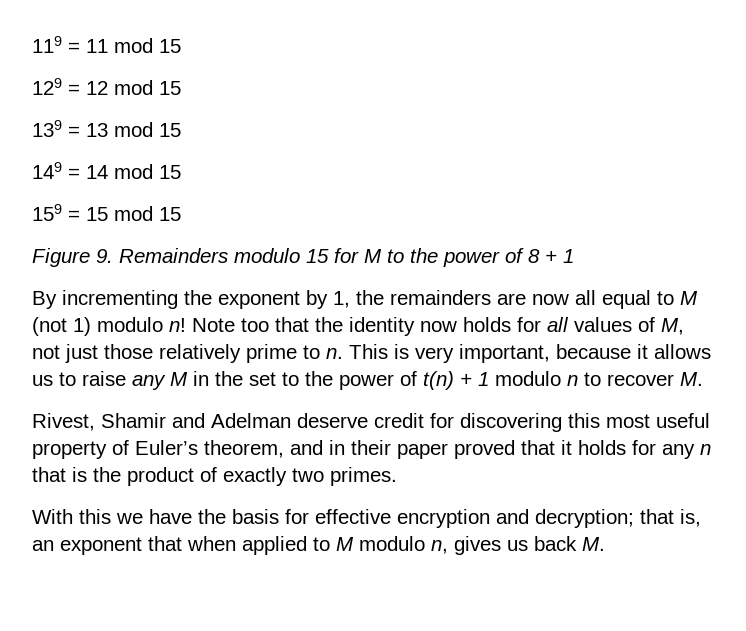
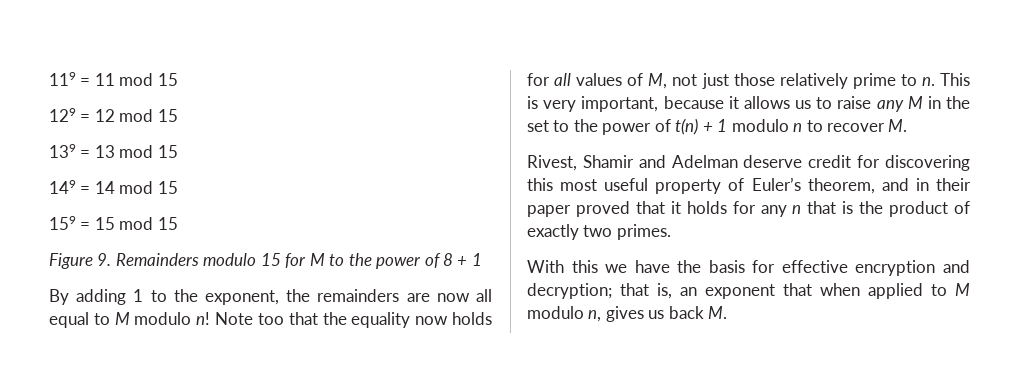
[62,290,350,309] incrementing the exponent by 1, -> [76,289,279,305] adding 1 to the exponent,
[32,317,91,336] (not 1) -> (130, 318) none
[349,317,415,336] identity -> [351,312,411,328] equality

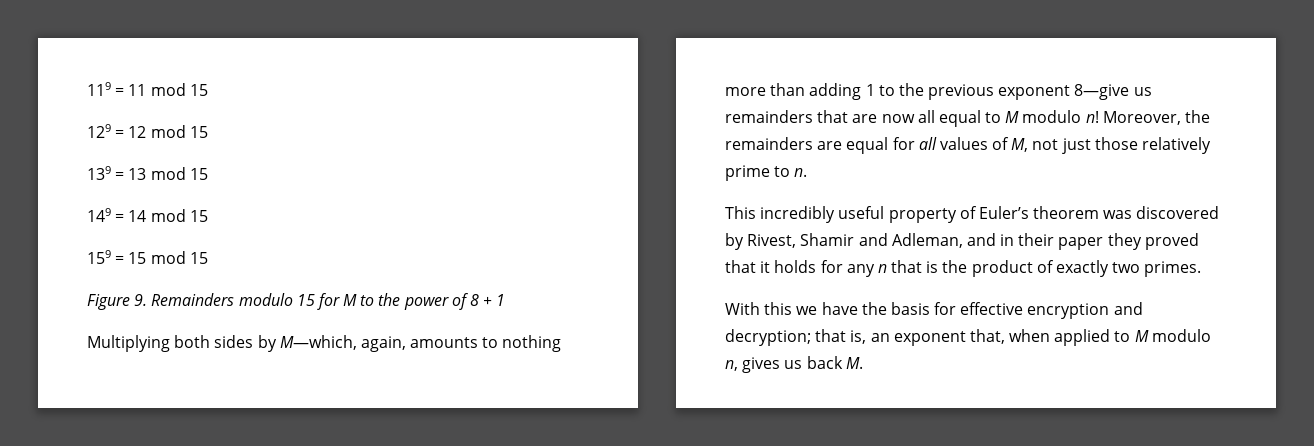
[49,289,400,305] By adding 1 to the exponent, the remainders -> [87,335,562,352] [725,83,1152,100] [725,110,849,123] Multiplying both sides by M—which, again, amounts to nothing more than adding 1 to the previous exponent 8—give us remainders that
[215,312,492,328] Note too that the equality now holds -> [1102,110,1211,125] [725,137,889,154] Moreover, the remainders are equal
[940,73,970,86] [527,96,971,112] [527,118,908,135] [527,155,970,171] [527,177,875,194] This is very important, because it allows us to raise any M in the set to the power of t(n) + 1 modulo n to recover M. // Rivest, Shamir and Adelman deserve credit for discovering this most useful property of Euler’s theorem, -> [725,206,1220,223] [725,233,963,250] // This incredibly useful property of Euler’s theorem was discovered by Rivest, Shamir and Adleman,
(571, 211) none -> [1107,233,1142,250] they
[783,283,812,296] that -> [969,329,1005,344] that,

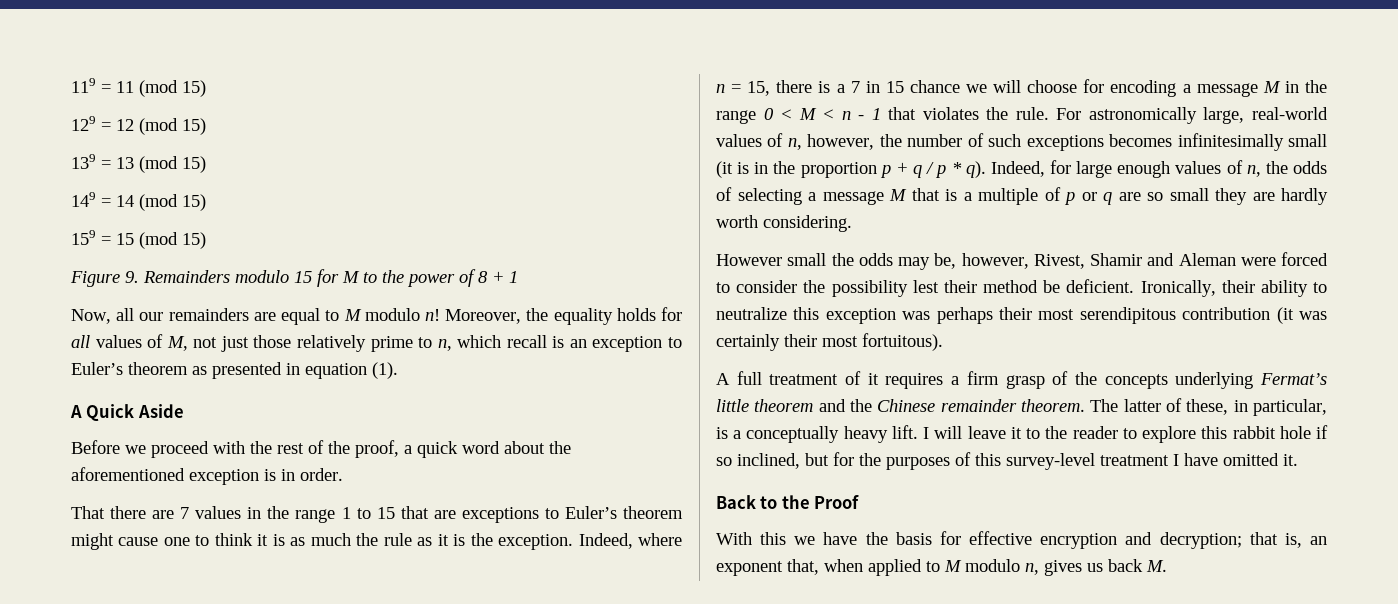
[150,83,208,96] mod 15 -> [139,80,206,97] (mod 15)
[150,125,208,138] mod 15 -> [139,118,206,135] (mod 15)
[150,167,208,180] mod 15 -> [139,156,206,173] (mod 15)
[150,209,208,222] mod 15 -> [139,194,206,211] (mod 15)
[150,251,208,264] mod 15 -> [139,232,206,249] (mod 15)
[87,335,562,352] [725,83,1152,100] [725,110,935,123] Multiplying both sides by M—which, again, amounts to nothing more than adding 1 to the previous exponent 8—give us remainders that are now all -> [71,308,276,324] Now, all our remainders are
[725,137,889,154] remainders are equal -> [553,308,656,325] equality holds
[794,168,808,177] [725,206,1220,223] [725,233,1199,250] [725,260,1202,277] n. // This incredibly useful property of Euler’s theorem was discovered by Rivest, Shamir and Adleman, and in their paper they proved that it holds for any n that is the product of exactly two primes. -> [437,335,682,352] [71,362,398,379] [70,404,184,421] [71,440,571,458] [71,467,343,485] [71,506,683,523] [71,533,683,550] [716,79,1327,97] [716,107,1328,124] [716,133,1327,151] [716,160,1327,178] [716,187,1328,205] [716,215,852,232] [716,252,1328,270] [716,279,1327,297] [716,307,1327,324] [716,333,943,351] [716,371,1327,389] [716,398,1327,416] [716,425,1328,443] [716,452,1298,470] [716,495,860,509] n, which recall is an exception to Euler’s theorem as presented in equation (1). // A Quick Aside // Before we proceed with the rest of the proof, a quick word about the aforementioned exception is in order. // That there are 7 values in the range 1 to 15 that are exceptions to Euler’s theorem might cause one to think it is as much the rule as it is the exception. Indeed, where n = 15, there is a 7 in 15 chance we will choose for encoding a message M in the range 0 < M < n - 1 that violates the rule. For astronomically large, real-world values of n, however, the number of such exceptions becomes infinitesimally small (it is in the proportion p + q / p * q). Indeed, for large enough values of n, the odds of selecting a message M that is a multiple of p or q are so small they are hardly worth considering. // However small the odds may be, however, Rivest, Shamir and Aleman were forced to consider the possibility lest their method be deficient. Ironically, their ability to neutralize this exception was perhaps their most serendipitous contribution (it was certainly their most fortuitous). // A full treatment of it requires a firm grasp of the concepts underlying Fermat’s little theorem and the Chinese remainder theorem. The latter of these, in particular, is a conceptually heavy lift. I will leave it to the reader to explore this rabbit hole if so inclined, but for the purposes of this survey-level treatment I have omitted it. // Back to the Proof

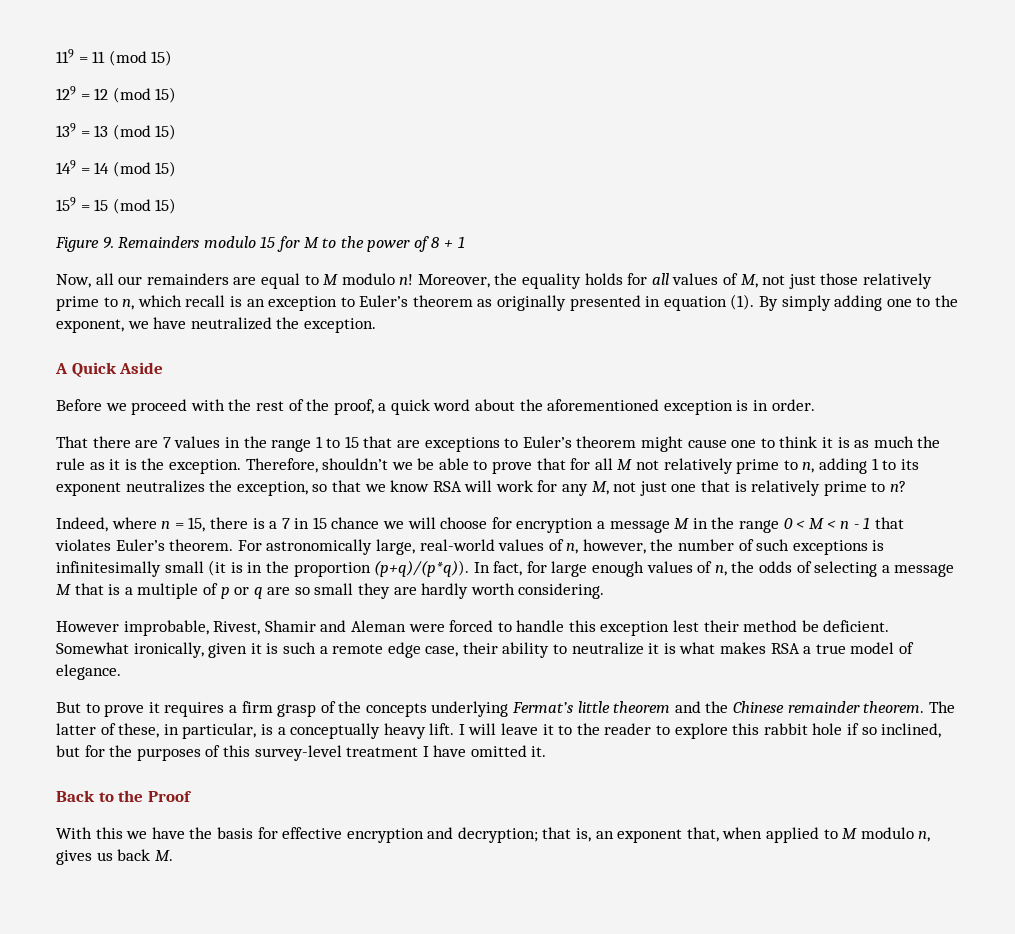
(207, 370) none -> [497,295,567,311] originally
(398, 370) none -> [759,295,958,311] [56,317,376,333] By simply adding one to the exponent, we have neutralized the exception.
(574, 542) none -> [245,458,919,474] [56,480,906,496] Therefore, shouldn’t we be able to prove that for all M not relatively prime to n, adding 1 to its exponent neutralizes the exception, so that we know RSA will work for any M, not just one that is relatively prime to n? //
[1110,80,1177,97] encoding -> [516,518,594,533] encryption
[986,107,1049,120] the rule. -> [115,539,234,551] Euler’s theorem.
[1109,134,1173,147] becomes -> [872,540,885,551] is
[879,161,1045,178] p + q / p * q). Indeed, -> [374,560,523,577] (p+q)/(p*q)). In fact,
[787,253,1029,270] small the odds may be, however, -> [123,620,209,636] improbable,
[736,280,908,297] consider the possibility -> [516,620,670,636] handle this exception
[1140,280,1327,297] [716,307,1327,324] [716,333,943,351] [716,371,862,385] Ironically, their ability to neutralize this exception was perhaps their most serendipitous contribution (it was certainly their most fortuitous). // A full treatment of -> [56,642,914,658] [56,664,121,680] [56,702,145,717] Somewhat ironically, given it is such a remote edge case, their ability to neutralize it is what makes RSA a true model of elegance. // But to prove

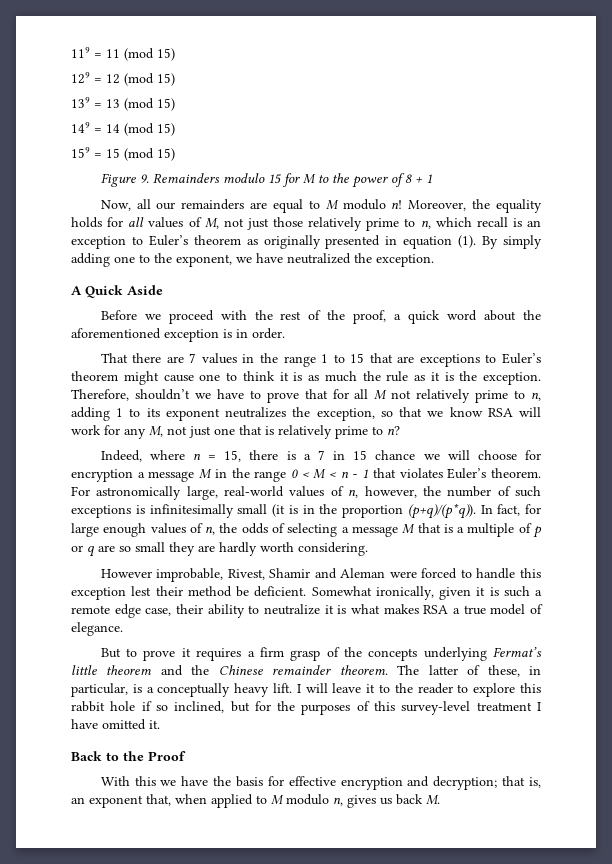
[417,458,469,470] be able -> [216,389,244,399] have

